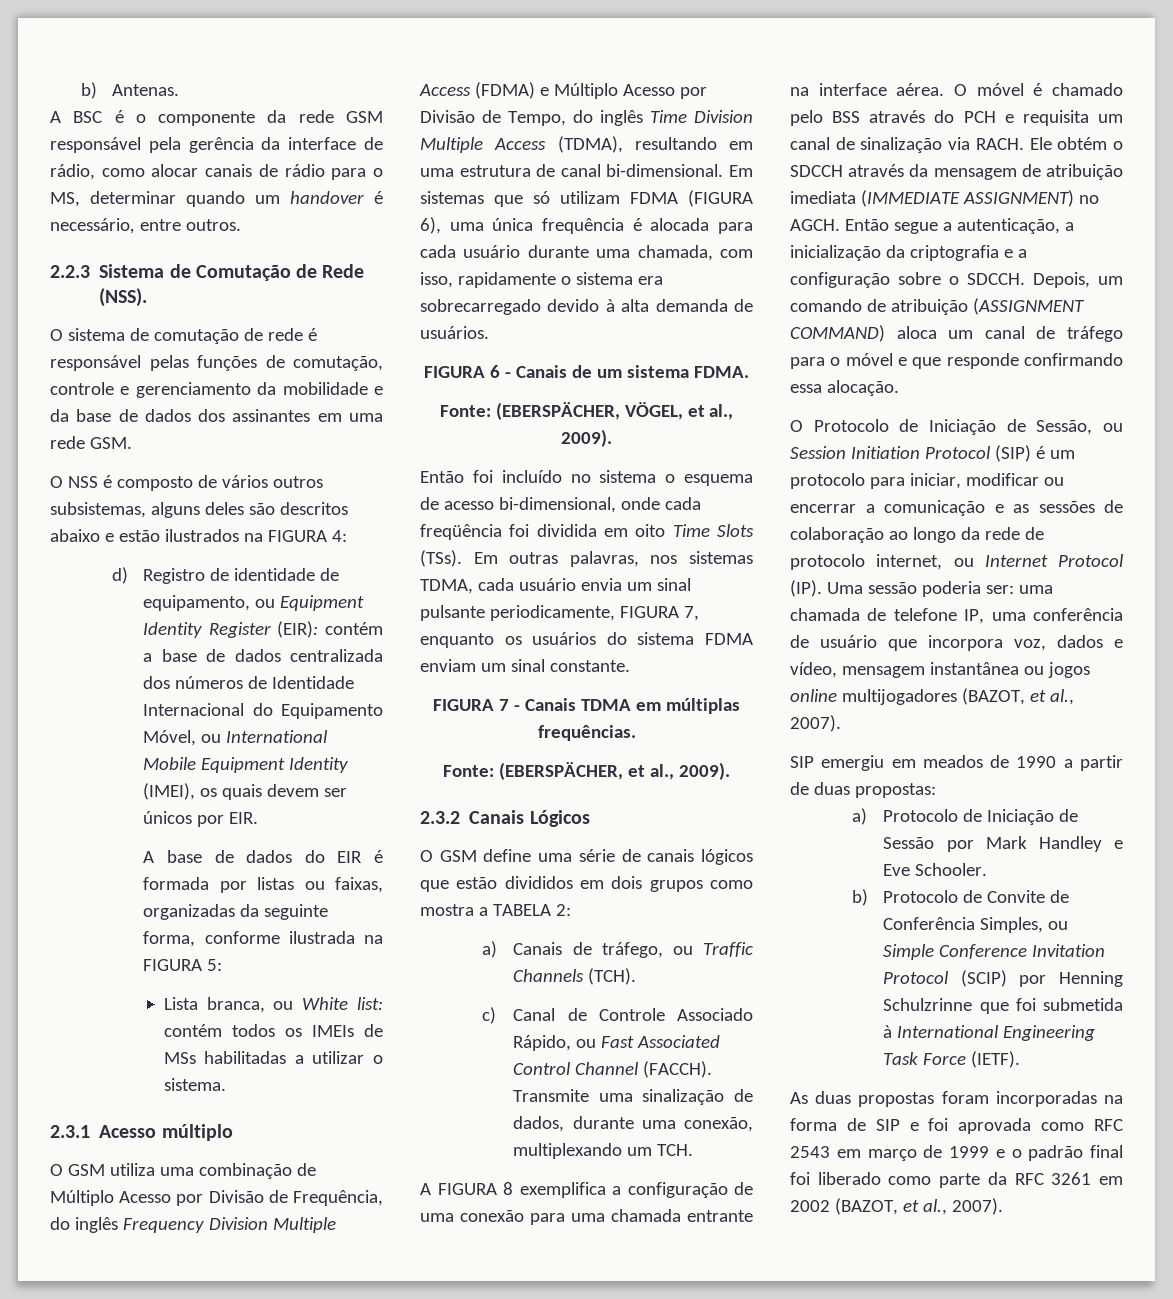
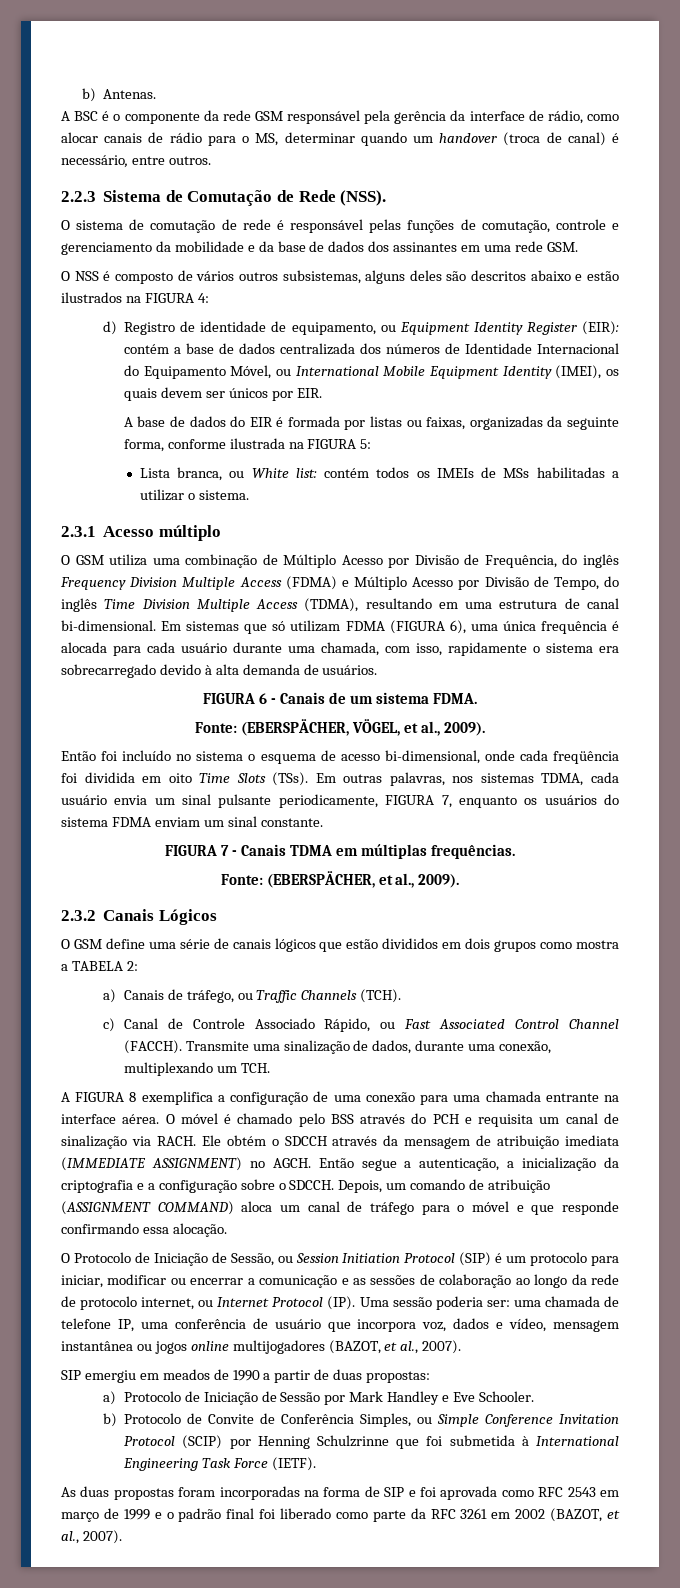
(364, 197) none -> [503,132,606,146] (troca de canal)

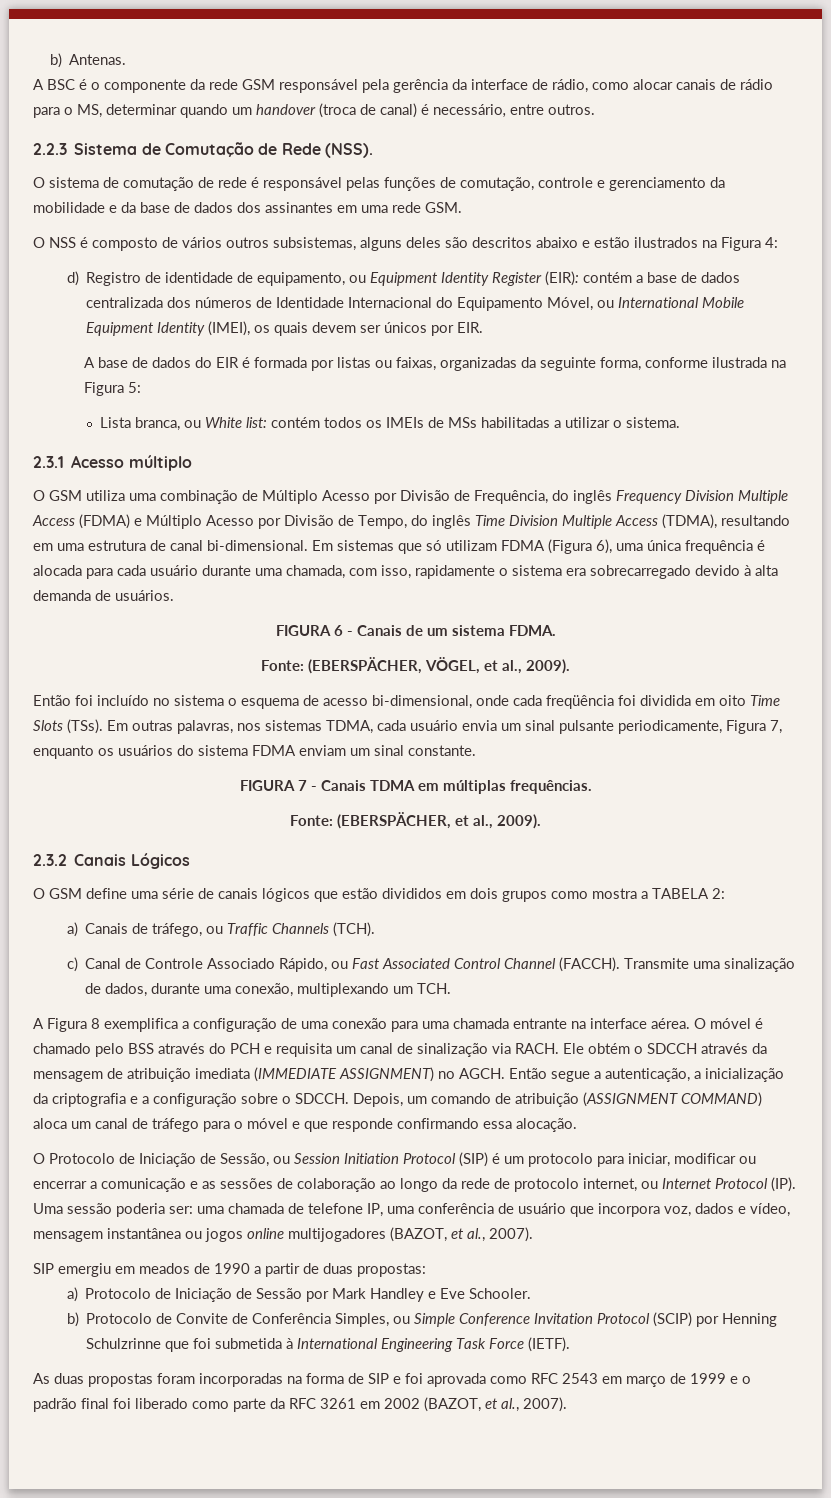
[144,293,194,303] FIGURA -> [721,237,761,251] Figura
[307,439,357,449] FIGURA -> [83,382,124,396] Figura
[389,620,445,634] (FIGURA -> [548,539,592,554] (Figura
[385,795,435,805] FIGURA -> [726,720,766,734] Figura
[75,1092,125,1102] FIGURA -> [47,1018,87,1032] Figura

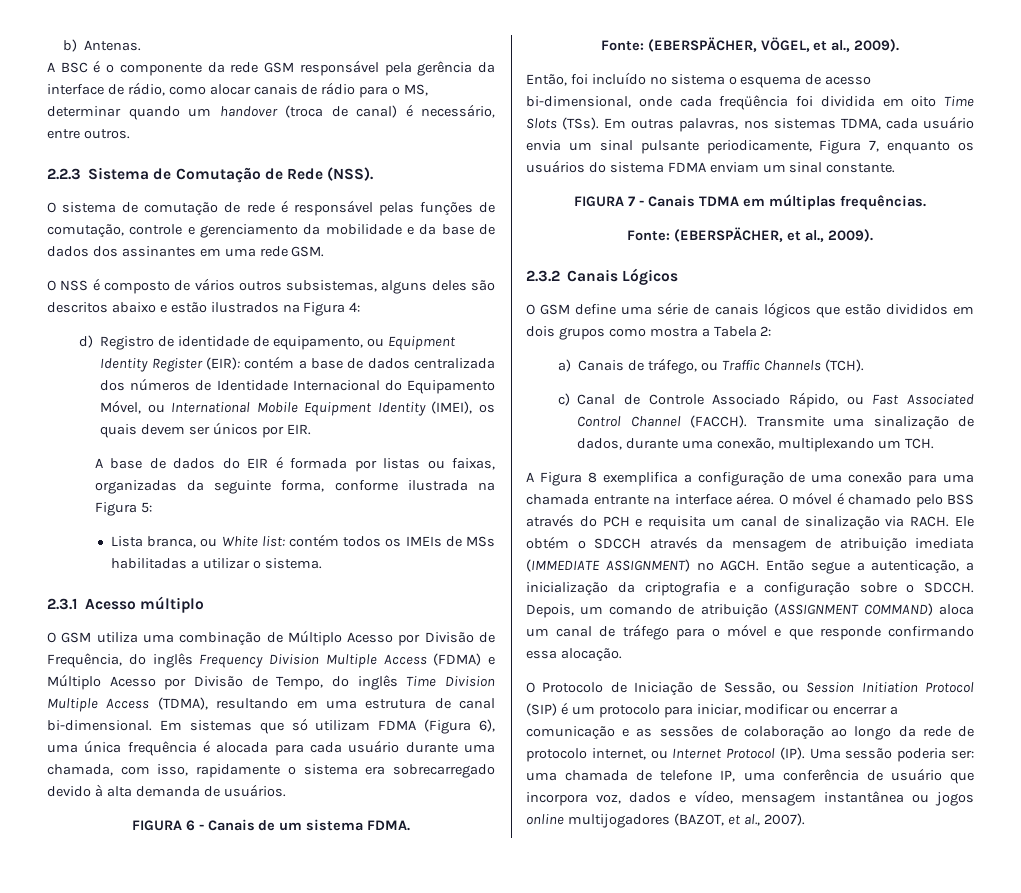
[33,695,71,706] Então -> [526,74,567,86] Então,
[652,888,709,899] TABELA -> [713,326,757,337] Tabela
[33,1263,426,1277] [66,1287,532,1302] [66,1312,778,1327] [86,1337,571,1352] [33,1373,751,1387] [33,1397,567,1412] // SIP emergiu em meados de 1990 a partir de duas propostas: // a) Protocolo de Iniciação de Sessão por Mark Handley e Eve Schooler. // b) Protocolo de Convite de Conferência Simples, ou Simple Conference Invitation Protocol (SCIP) por Henning Schulzrinne que foi submetida à International Engineering Task Force (IETF). // As duas propostas foram incorporadas na forma de SIP e foi aprovada como RFC 2543 em março de 1999 e o padrão final foi liberado como parte da RFC 3261 em 2002 (BAZOT, et al., 2007). -> (805, 819) none

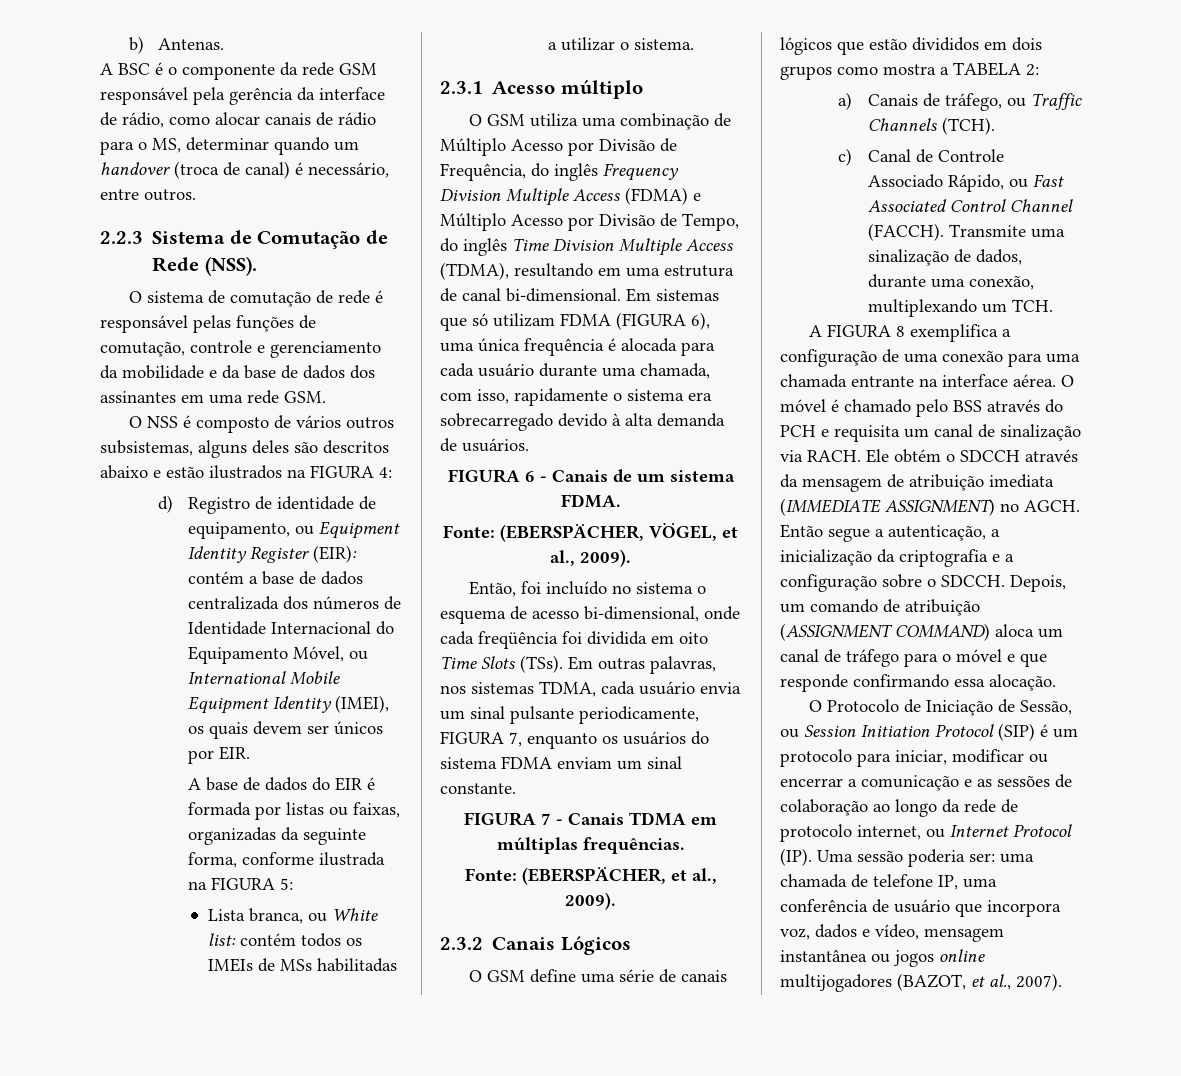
[303,302,346,316] Figura -> [310,465,374,478] FIGURA
[94,502,137,516] Figura -> [210,877,275,890] FIGURA
[424,719,472,734] (Figura -> [616,312,686,330] (FIGURA
[819,140,862,154] Figura -> [440,731,504,744] FIGURA
[713,326,757,337] Tabela -> [953,62,1021,76] TABELA
[539,472,582,486] Figura -> [827,324,892,337] FIGURA

